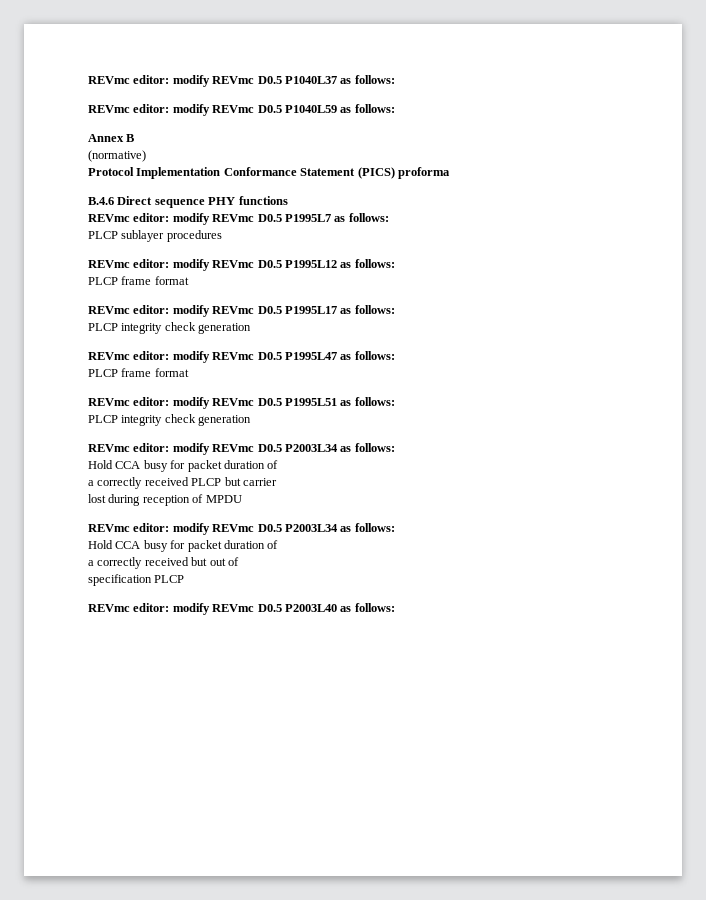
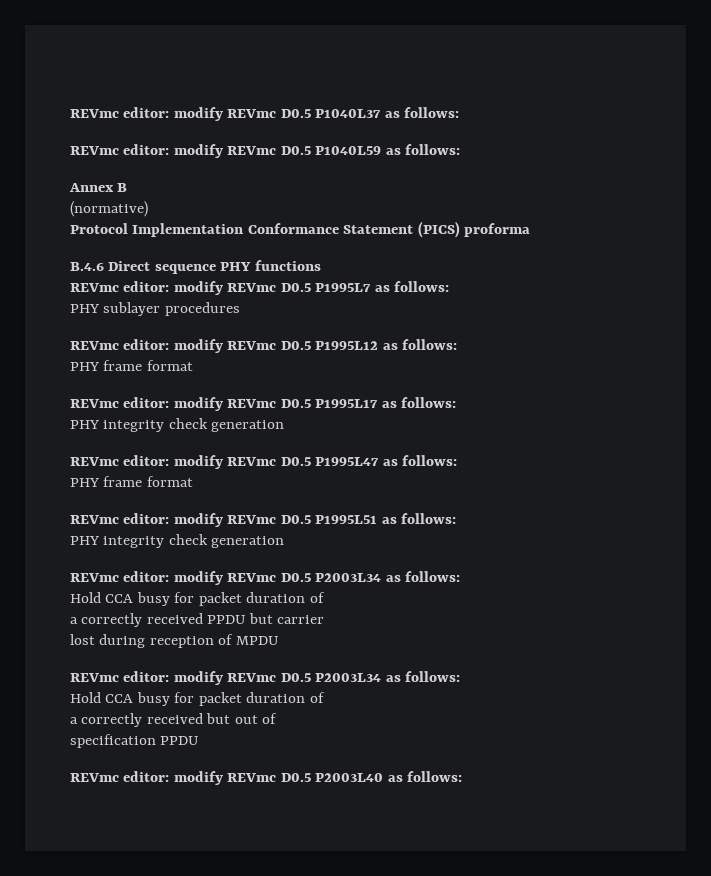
[88,231,118,239] PLCP -> [70,304,99,313] PHY
[88,277,118,285] PLCP -> [70,362,99,371] PHY
[88,323,118,331] PLCP -> [70,420,99,429] PHY
[88,369,118,377] PLCP -> [70,478,99,487] PHY
[88,415,118,423] PLCP -> [70,536,99,545] PHY
[191,478,222,486] PLCP -> [207,615,246,624] PPDU
[154,575,185,583] PLCP -> [160,736,199,745] PPDU

